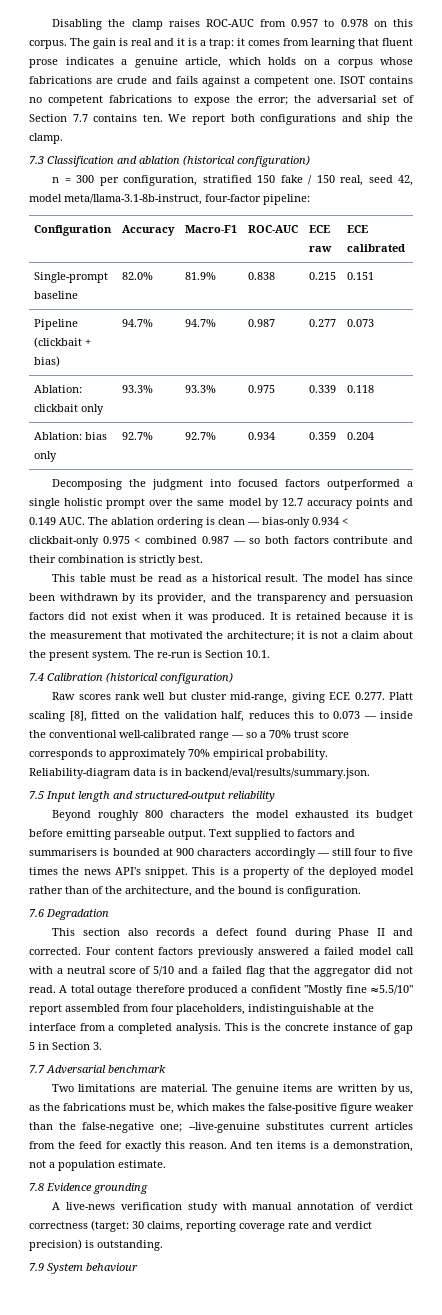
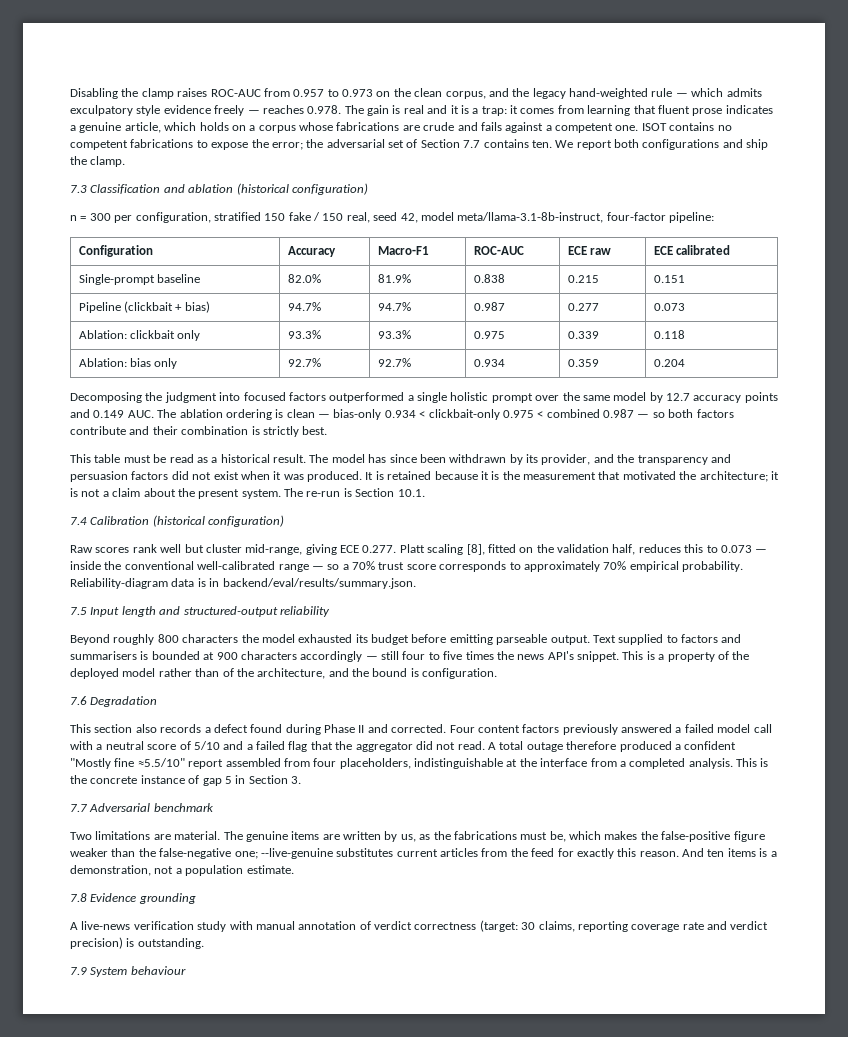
[340,19,413,27] [29,40,67,49] 0.978 on this corpus. -> [342,88,762,99] [70,105,342,116] 0.973 on the clean corpus, and the legacy hand-weighted rule — which admits exculpatory style evidence freely — reaches 0.978.

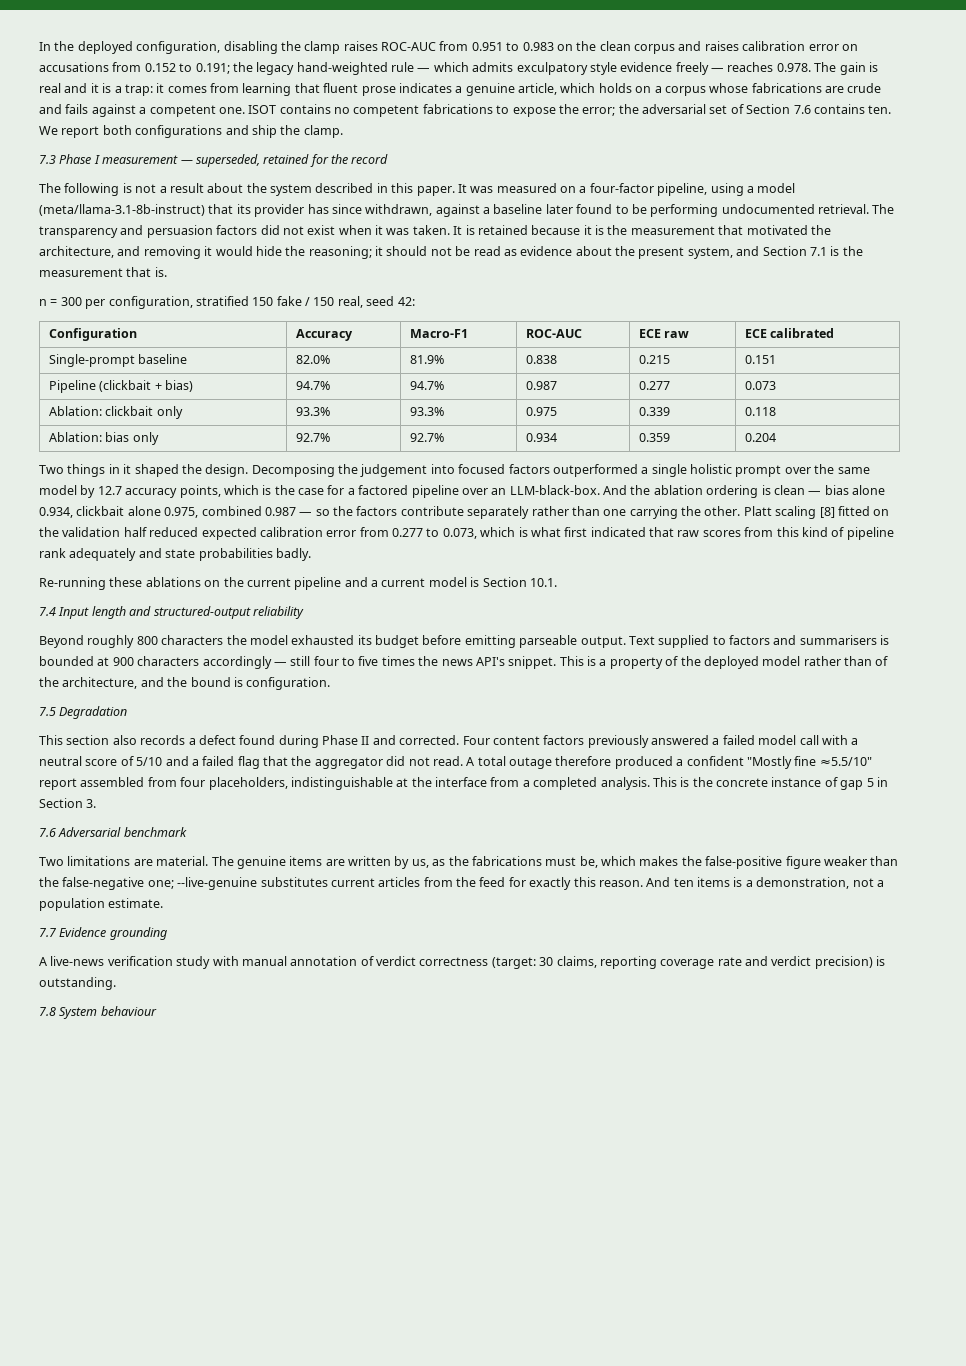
[70,88,118,99] Disabling -> [39,41,278,54] In the deployed configuration, disabling
[293,88,509,99] 0.957 to 0.973 on the clean corpus, and -> [471,41,858,54] [39,62,230,74] 0.951 to 0.983 on the clean corpus and raises calibration error on accusations from 0.152 to 0.191;
[463,140,481,148] 7.7 -> [793,105,811,114] 7.6
[90,183,368,195] Classification and ablation (historical configuration) -> [59,154,389,167] [39,183,796,196] [39,204,895,217] [39,225,831,238] [39,246,863,259] [39,267,167,277] Phase I measurement — superseded, retained for the record // The following is not a result about the system described in this paper. It was measured on a four-factor pipeline, using a model (meta/llama-3.1-8b-instruct) that its provider has since withdrawn, against a baseline later found to be performing undocumented retrieval. The transparency and persuasion factors did not exist when it was taken. It is retained because it is the measurement that motivated the architecture, and removing it would hide the reasoning; it should not be read as evidence about the present system, and Section 7.1 is the measurement that is.
[400,212,714,223] 42, model meta/llama-3.1-8b-instruct, four-factor pipeline: -> [397,297,415,306] 42:
(685, 363) none -> [39,464,249,477] Two things in it shaped the design.
[164,392,217,403] judgment -> [360,464,428,477] judgement
[744,392,778,403] [70,409,177,418] points and 0.149 AUC. The -> [179,485,651,498] points, which is the case for a factored pipeline over an LLM-black-box. And the
[333,409,544,420] bias-only 0.934 < clickbait-only 0.975 < -> [824,485,885,495] [39,506,199,518] bias alone 0.934, clickbait alone 0.975,
[668,409,694,418] both -> [333,506,353,516] the
[129,426,328,437] [70,454,731,465] [70,471,779,482] [70,488,425,499] [70,515,285,527] [70,544,768,555] [70,561,743,572] [70,578,416,589] [70,607,87,615] and their combination is strictly best. // This table must be read as a historical result. The model has since been withdrawn by its provider, and the transparency and persuasion factors did not exist when it was produced. It is retained because it is the measurement that motivated the architecture; it is not a claim about the present system. The re-run is Section 10.1. // 7.4 Calibration (historical configuration) // Raw scores rank well but cluster mid-range, giving ECE 0.277. Platt scaling [8], fitted on the validation half, reduces this to 0.073 — inside the conventional well-calibrated range — so a 70% trust score corresponds to approximately 70% empirical probability. Reliability-diagram data is in backend/eval/results/summary.json. // 7.5 -> [467,506,890,519] [39,527,894,540] [39,548,311,561] [39,577,557,590] [39,607,56,616] separately rather than one carrying the other. Platt scaling [8] fitted on the validation half reduced expected calibration error from 0.277 to 0.073, which is what first indicated that raw scores from this kind of pipeline rank adequately and state probabilities badly. // Re-running these ablations on the current pipeline and a current model is Section 10.1. // 7.4
[70,696,87,705] 7.6 -> [39,707,56,716] 7.5
[70,804,87,812] 7.7 -> [39,828,56,837] 7.6
[70,893,87,902] 7.8 -> [39,928,57,937] 7.7
[70,967,87,975] 7.9 -> [39,1007,56,1016] 7.8

